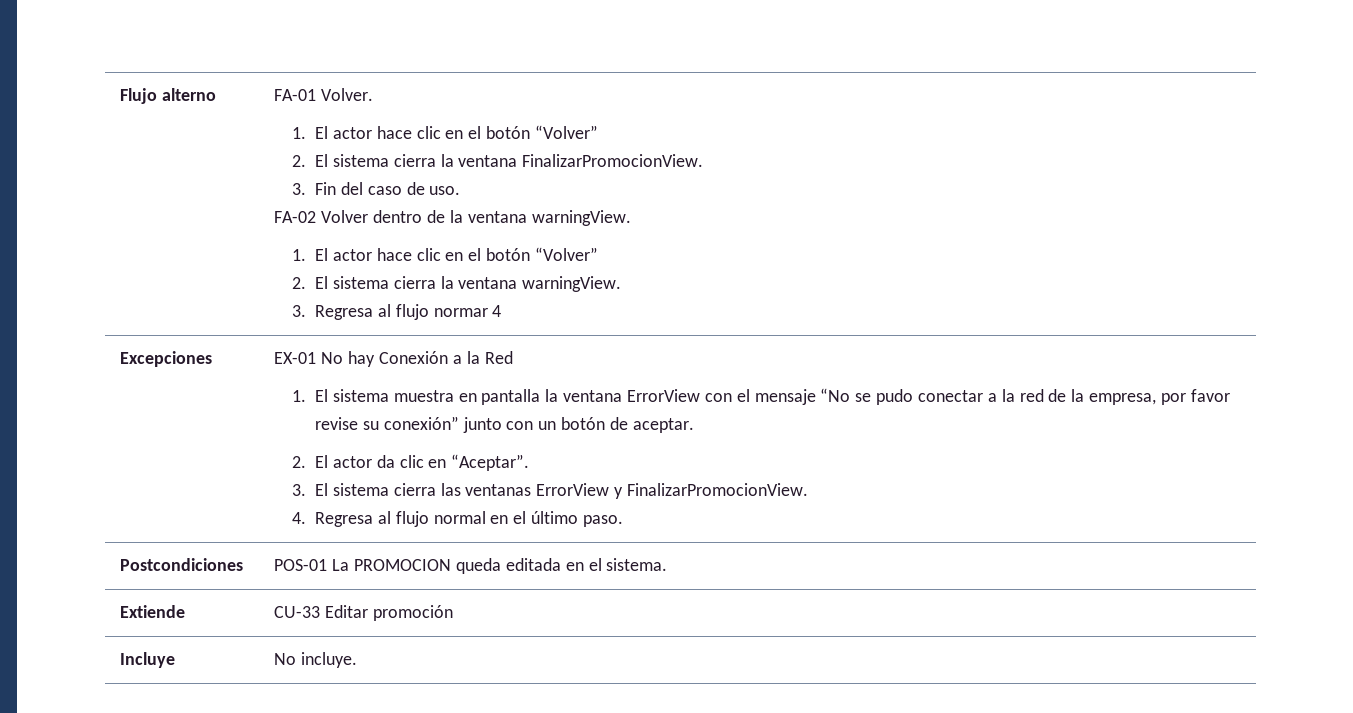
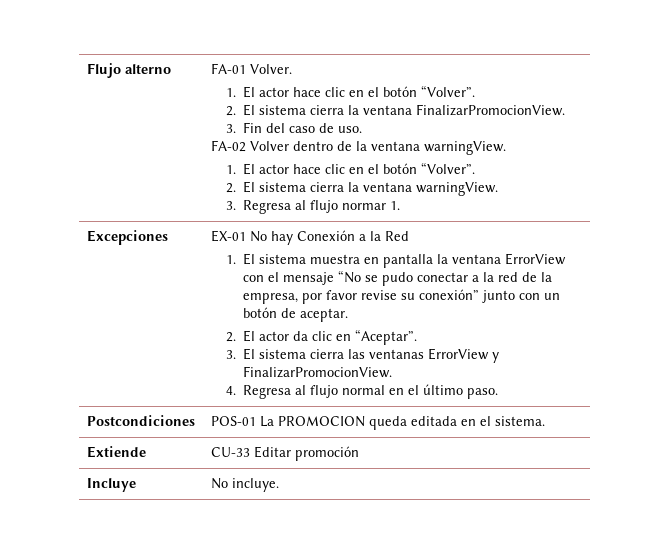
[534,125,598,139] “Volver” -> [420,85,475,97] “Volver”.
[534,247,598,261] “Volver” -> [420,162,475,174] “Volver”.
[492,305,502,317] 4 -> [389,201,400,210] 1.

